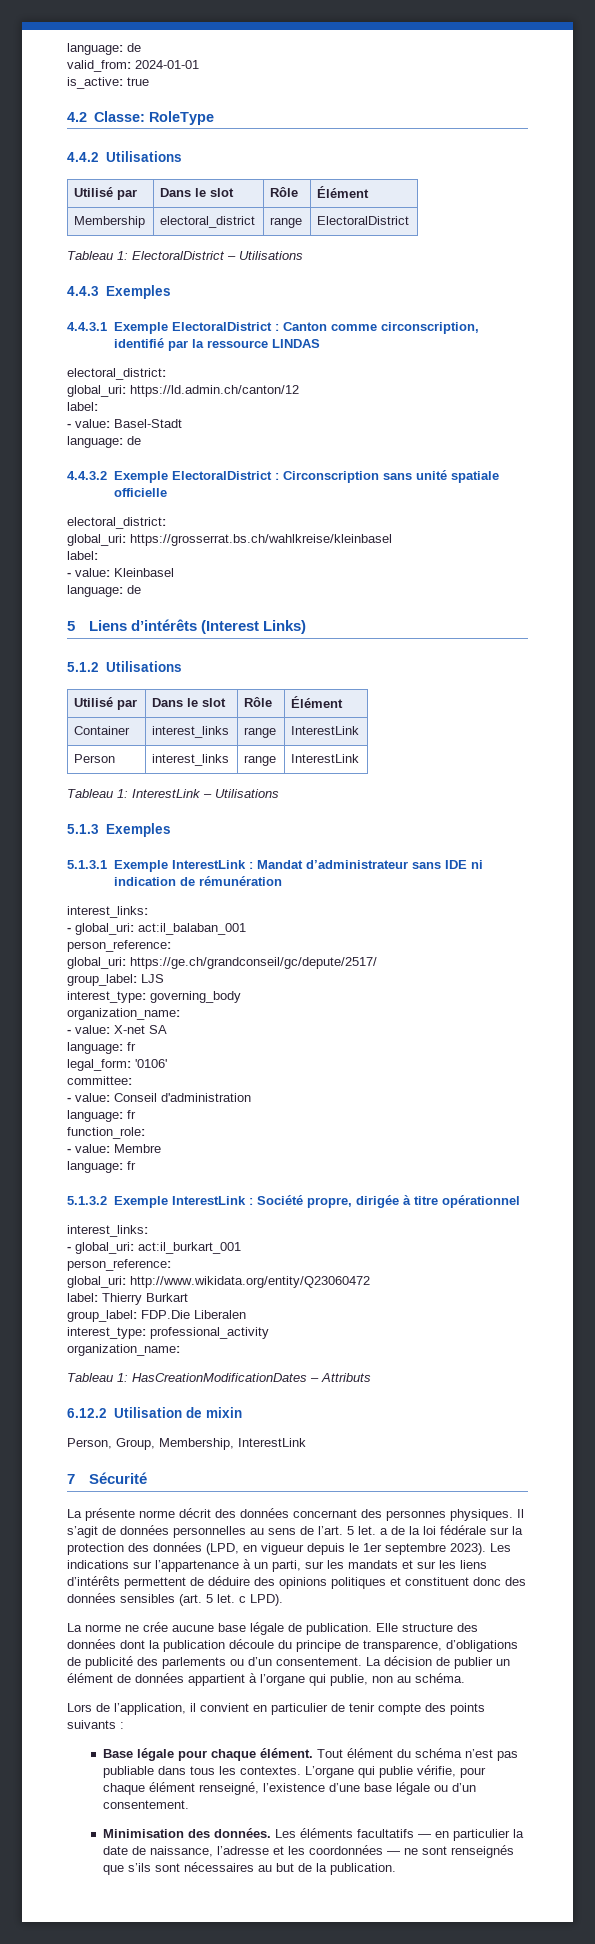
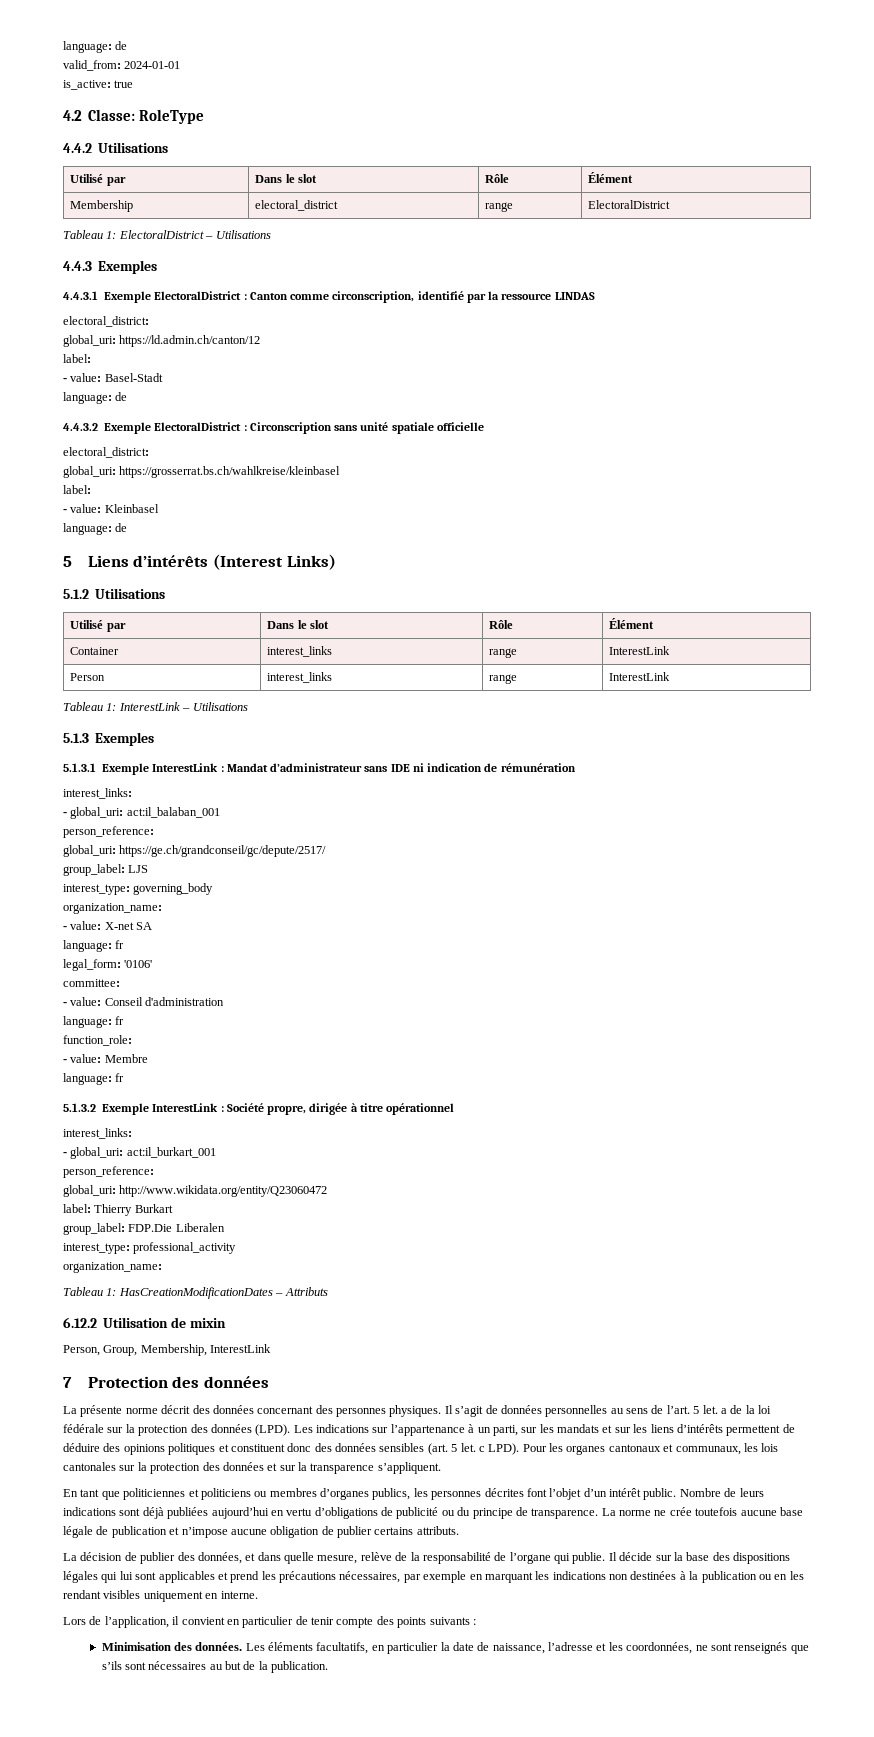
[88,1472,147,1484] Sécurité -> [87,1376,269,1388] Protection des données
[206,1543,486,1555] (LPD, en vigueur depuis le 1er septembre 2023). -> [255,1424,291,1436] (LPD).
(283, 1600) // -> [522,1443,779,1455] [63,1462,441,1474] [63,1488,764,1500] [63,1507,599,1519] Pour les organes cantonaux et communaux, les lois cantonales sur la protection des données et sur la transparence s’appliquent. // En tant que politiciennes et politiciens ou membres d’organes publics, les personnes décrites font l’objet d’un intérêt public. Nombre de leurs indications sont déjà publiées aujourd’hui en vertu d’obligations de publicité ou du principe de transparence.
(168, 1627) none -> [695,1507,738,1516] toutefois
[306,1623,478,1635] [67,1639,518,1652] [67,1656,510,1669] [67,1673,465,1686] publication. Elle structure des données dont la publication découle du principe de transparence, d’obligations de publicité des parlements ou d’un consentement. La décision de publier un élément de données appartient à l’organe qui publie, non au schéma. -> [111,1526,459,1538] [63,1552,790,1564] [63,1571,804,1583] [63,1590,258,1602] publication et n’impose aucune obligation de publier certains attributs. // La décision de publier des données, et dans quelle mesure, relève de la responsabilité de l’organe qui publie. Il décide sur la base des dispositions légales qui lui sont applicables et prend les précautions nécessaires, par exemple en marquant les indications non destinées à la publication ou en les rendant visibles uniquement en interne.
[102,1748,518,1761] [102,1765,486,1778] [102,1782,476,1795] [102,1800,189,1809] // Base légale pour chaque élément. Tout élément du schéma n’est pas publiable dans tous les contextes. L’organe qui publie vérifie, pour chaque élément renseigné, l’existence d’une base légale ou d’un consentement. -> (476, 1622) none
[356,1829,431,1838] facultatifs — -> [316,1642,369,1654] facultatifs,
[308,1845,400,1855] coordonnées — -> [626,1642,693,1654] coordonnées,

